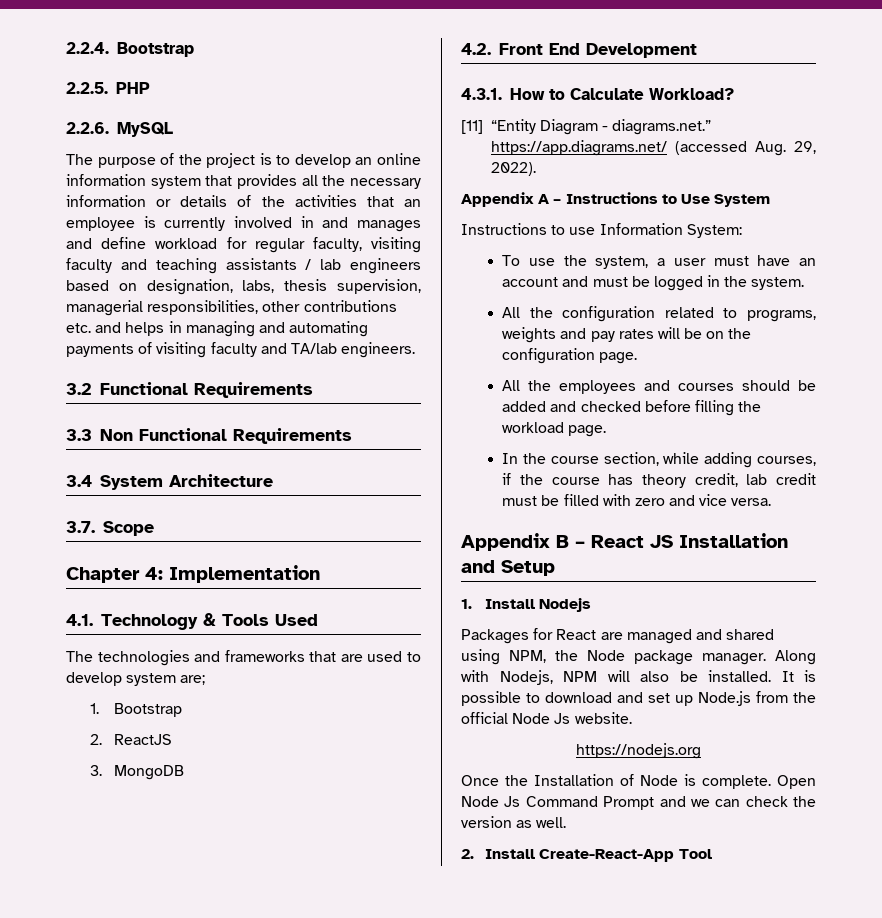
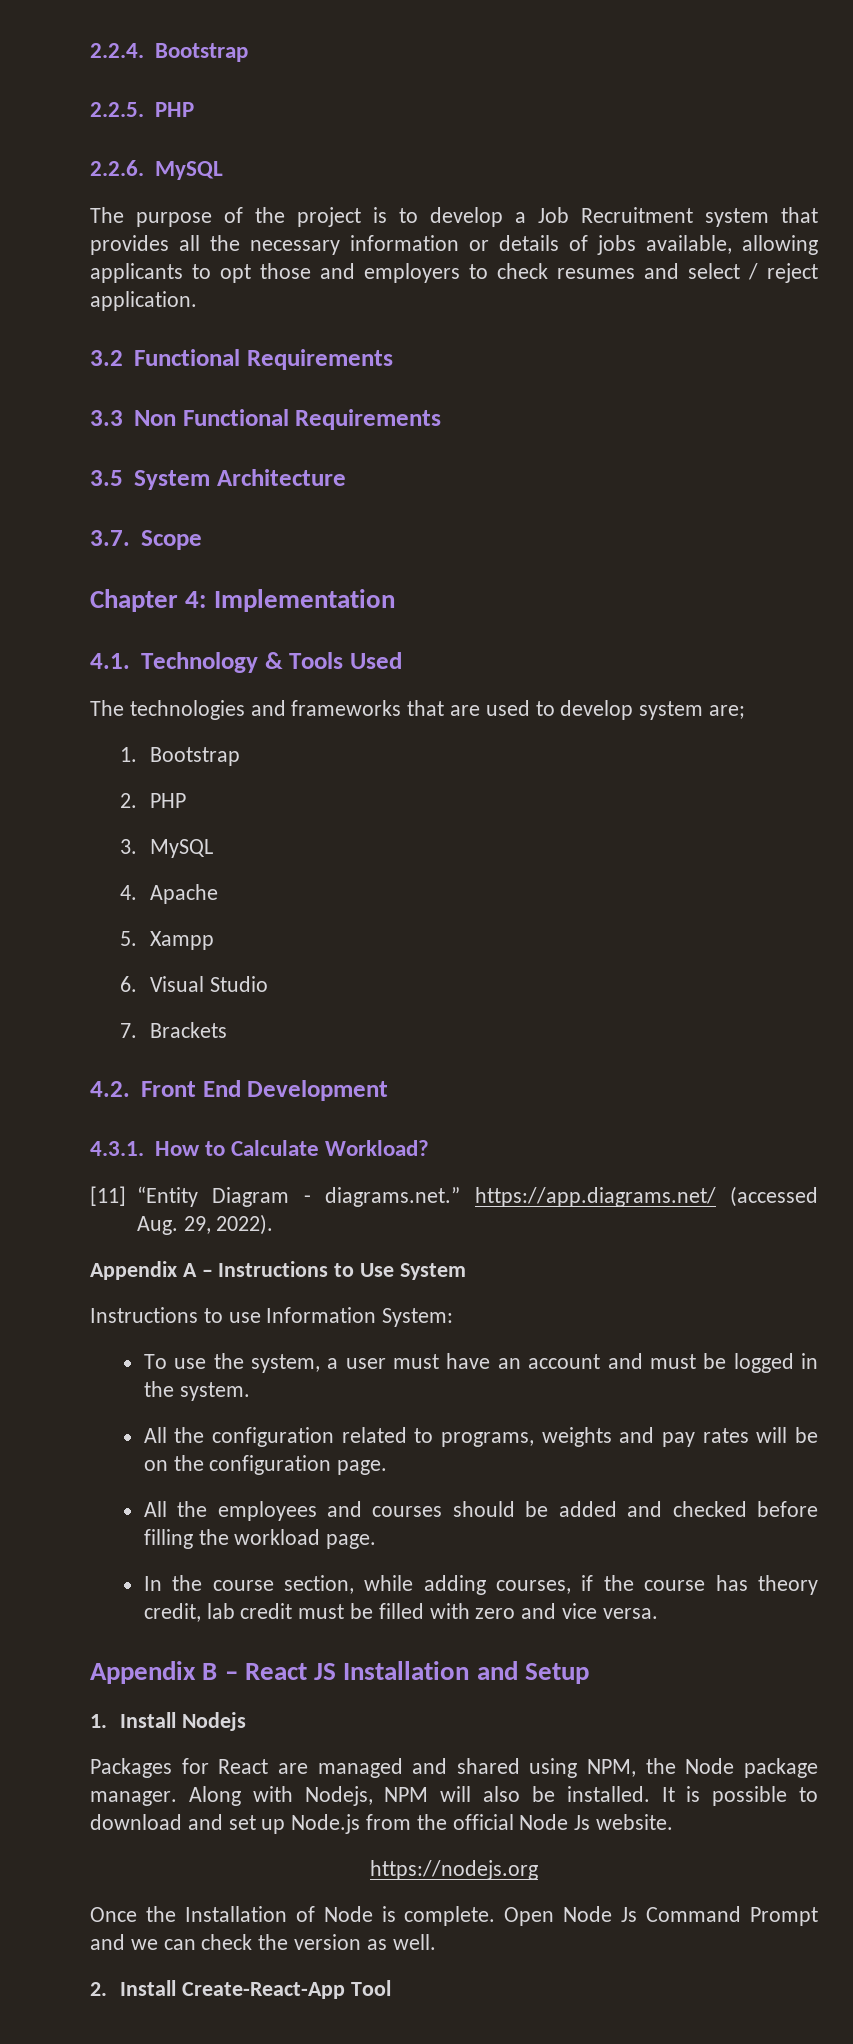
[355,153,421,165] [66,174,146,186] an online information -> [515,207,693,223] a Job Recruitment
[261,195,421,207] [66,216,421,232] [66,237,421,253] [66,258,421,274] [66,279,421,295] [66,300,397,316] [66,321,369,337] [66,342,416,358] the activities that an employee is currently involved in and manages and define workload for regular faculty, visiting faculty and teaching assistants / lab engineers based on designation, labs, thesis supervision, managerial responsibilities, other contributions etc. and helps in managing and automating payments of visiting faculty and TA/lab engineers. -> [597,235,818,255] [90,263,818,283] [90,291,197,311] jobs available, allowing applicants to opt those and employers to check resumes and select / reject application.
[66,475,92,487] 3.4 -> [90,470,123,486] 3.5
[114,734,173,745] ReactJS -> [150,793,187,808] PHP
[114,765,185,780] MongoDB -> [150,839,214,858] [120,884,219,904] [120,931,215,950] [120,976,269,992] [120,1022,228,1038] MySQL // 4. Apache // 5. Xampp // 6. Visual Studio // 7. Brackets

